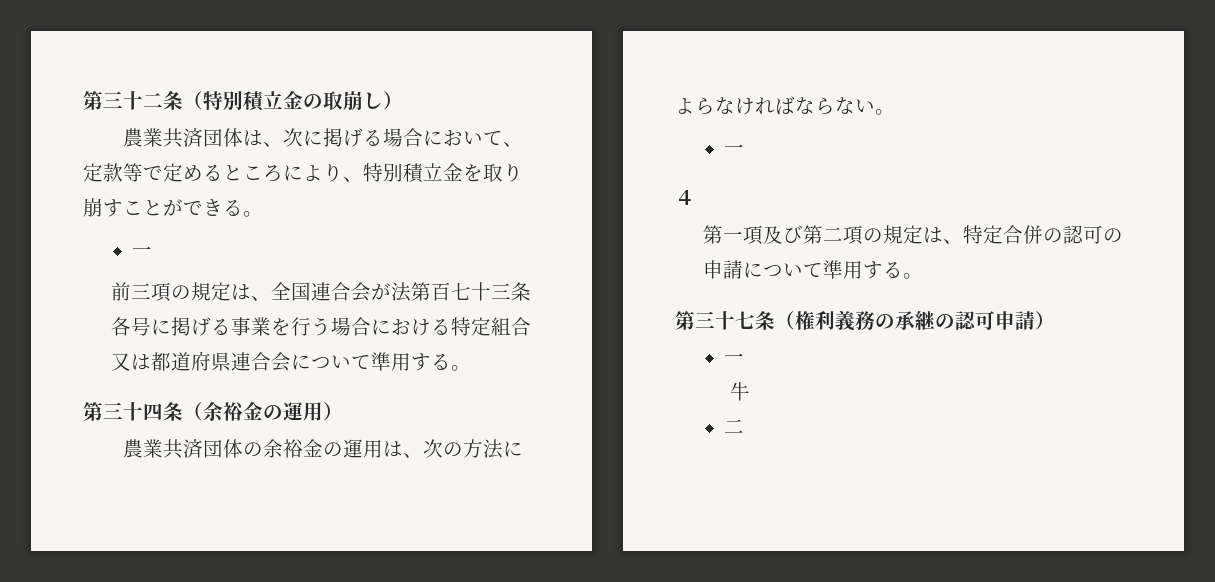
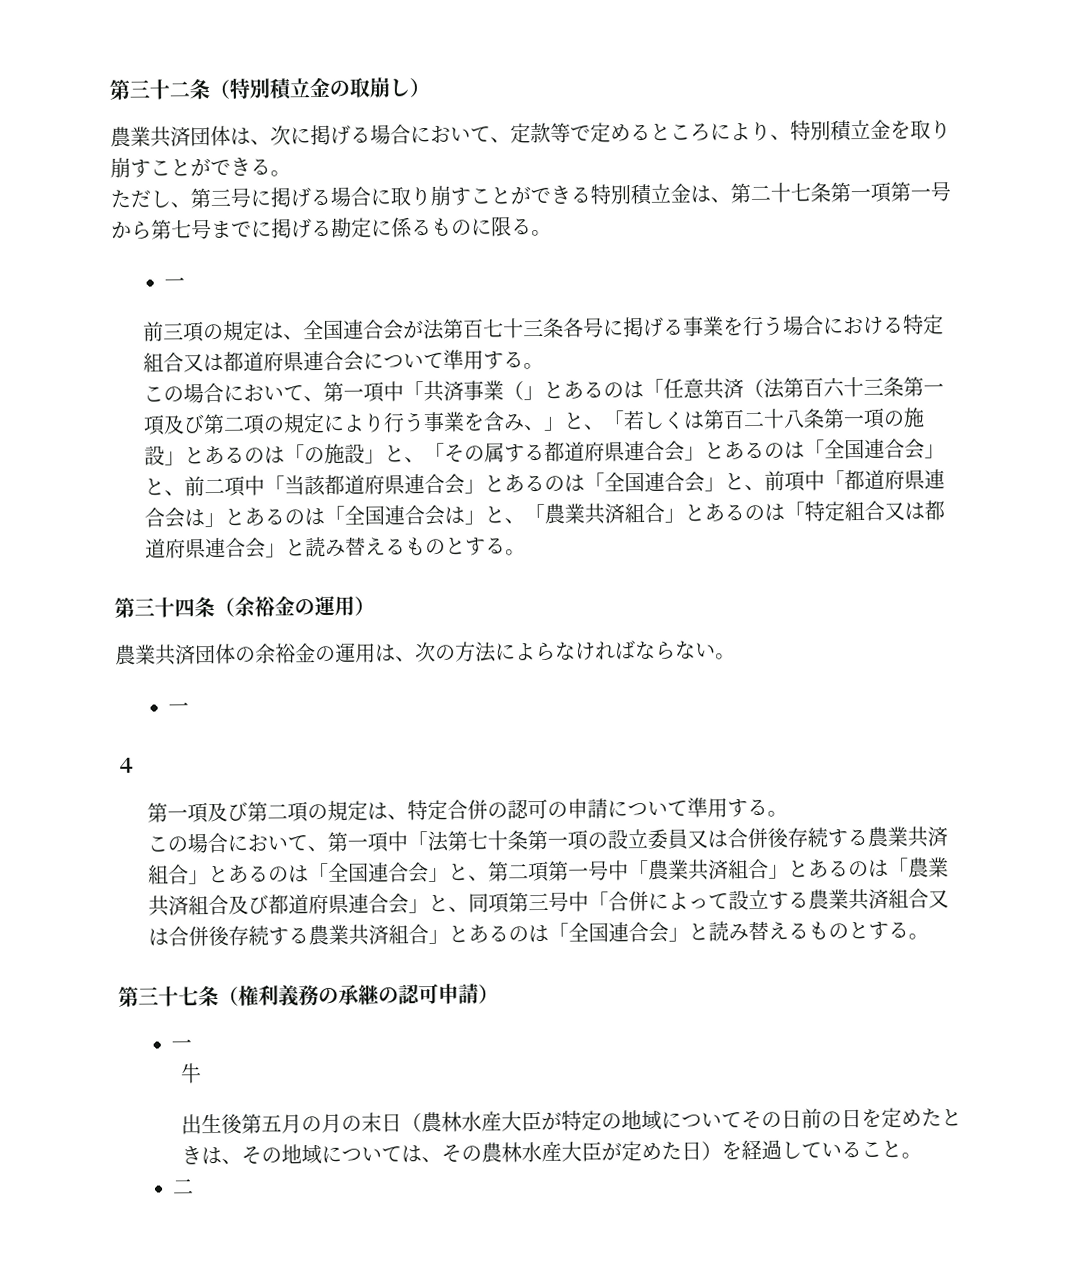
(263, 214) none -> [110,181,951,209] [111,216,552,240] // ただし、第三号に掲げる場合に取り崩すことができる特別積立金は、第二十七条第一項第一号から第七号までに掲げる勘定に係るものに限る。
(471, 368) none -> [142,376,944,404] [142,407,925,436] [143,438,945,466] [143,469,945,497] [143,500,945,529] [144,536,526,559] // この場合において、第一項中「共済事業（」とあるのは「任意共済（法第百六十三条第一項及び第二項の規定により行う事業を含み、」と、「若しくは第百二十八条第一項の施設」とあるのは「の施設」と、「その属する都道府県連合会」とあるのは「全国連合会」と、前二項中「当該都道府県連合会」とあるのは「全国連合会」と、前項中「都道府県連合会は」とあるのは「全国連合会は」と、「農業共済組合」とあるのは「特定組合又は都道府県連合会」と読み替えるものとする。
(923, 276) none -> [146,826,948,854] [147,857,949,885] [147,888,949,917] [147,920,929,947] // この場合において、第一項中「法第七十条第一項の設立委員又は合併後存続する農業共済組合」とあるのは「全国連合会」と、第二項第一号中「農業共済組合」とあるのは「農業共済組合及び都道府県連合会」と、同項第三号中「合併によって設立する農業共済組合又は合併後存続する農業共済組合」とあるのは「全国連合会」と読み替えるものとする。
(750, 391) none -> [180,1107,962,1135] [180,1139,922,1165] // 出生後第五月の月の末日（農林水産大臣が特定の地域についてその日前の日を定めたときは、その地域については、その農林水産大臣が定めた日）を経過していること。

